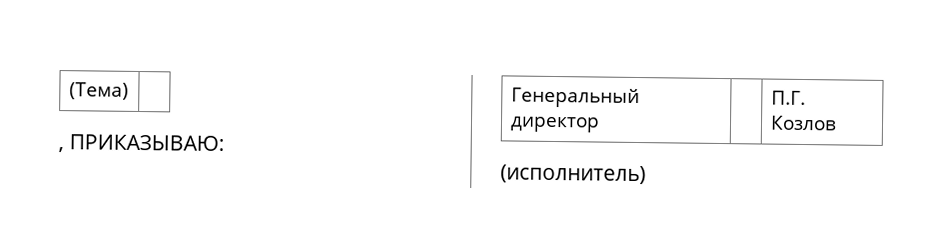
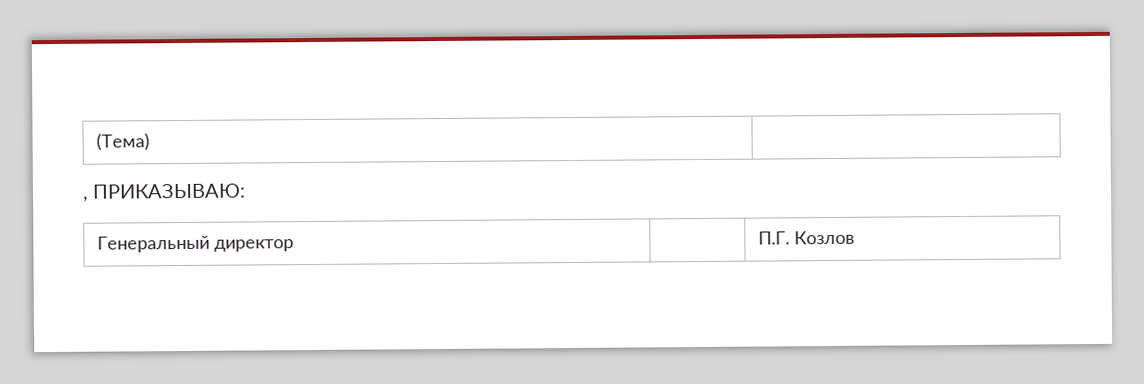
[500,164,646,185] // (исполнитель) -> (855, 237) none

